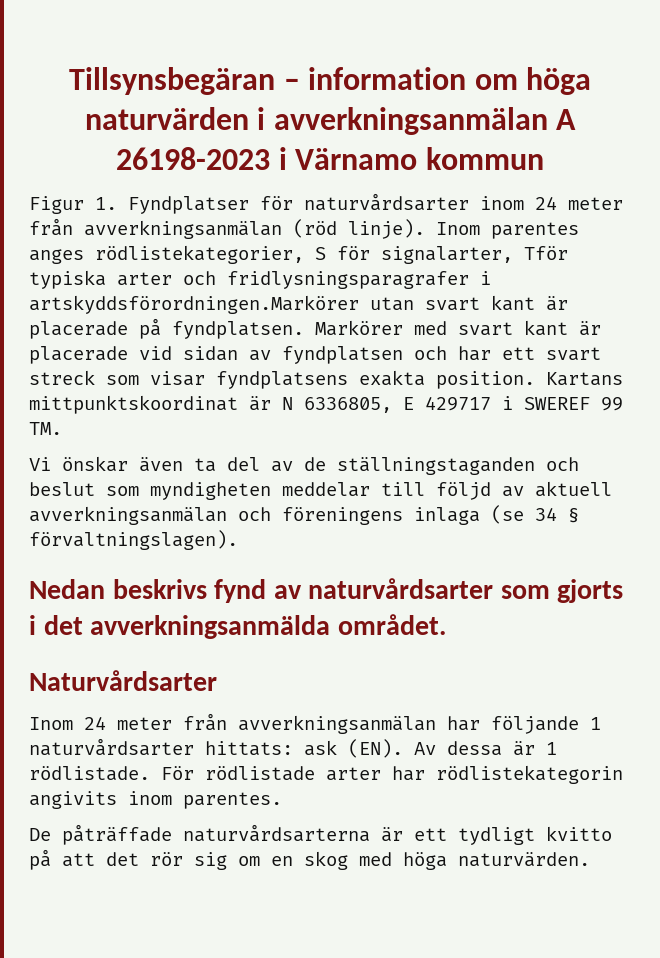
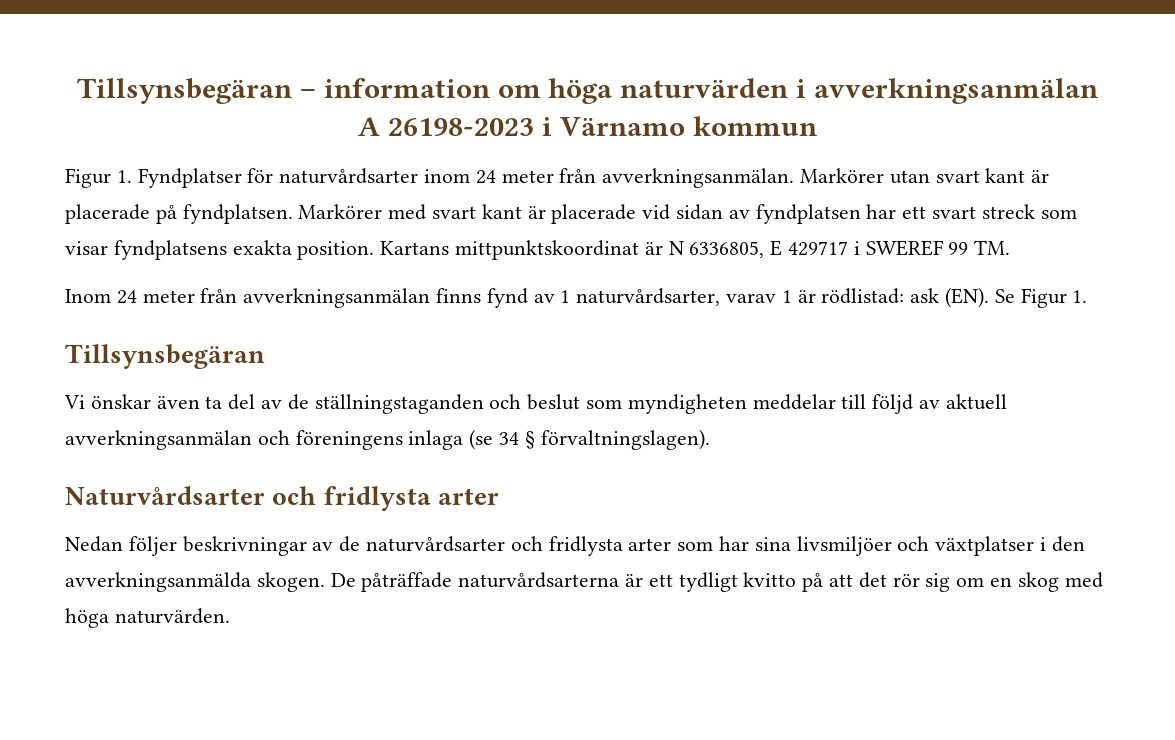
[84,219,579,239] [29,245,568,264] [29,270,491,289] [29,295,359,314] avverkningsanmälan (röd linje). Inom parentes anges rödlistekategorier, S för signalarter, Tför typiska arter och fridlysningsparagrafer i artskyddsförordningen.Markörer -> [602,168,885,188] avverkningsanmälan. Markörer
[414,346,447,360] och -> (861, 214) none
(62, 428) none -> [65,287,1088,308] [65,344,265,369] // Inom 24 meter från avverkningsanmälan finns fynd av 1 naturvårdsarter, varav 1 är rödlistad: ask (EN). Se Figur 1. // Tillsynsbegäran
[29,578,624,603] [29,614,446,639] [29,670,217,691] [29,713,601,734] [29,738,557,758] [29,765,623,784] [29,791,282,809] Nedan beskrivs fynd av naturvårdsarter som gjorts i det avverkningsanmälda området. // Naturvårdsarter // Inom 24 meter från avverkningsanmälan har följande 1 naturvårdsarter hittats: ask (EN). Av dessa är 1 rödlistade. För rödlistade arter har rödlistekategorin angivits inom parentes. // -> [65,486,499,511] [65,536,1085,556] [65,572,325,592] Naturvårdsarter och fridlysta arter // Nedan följer beskrivningar av de naturvårdsarter och fridlysta arter som har sina livsmiljöer och växtplatser i den avverkningsanmälda skogen.

